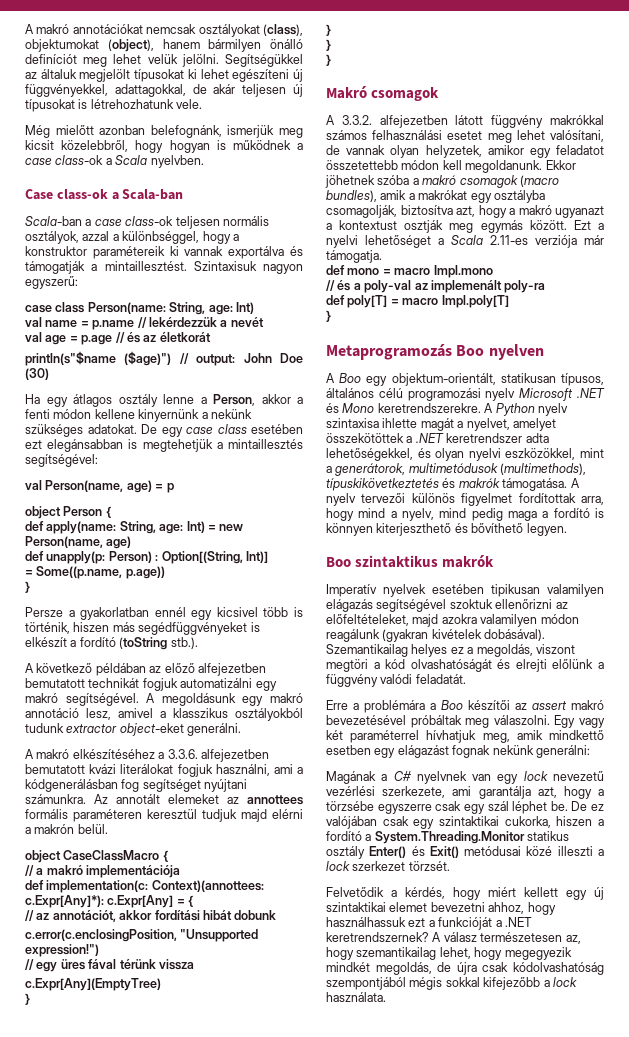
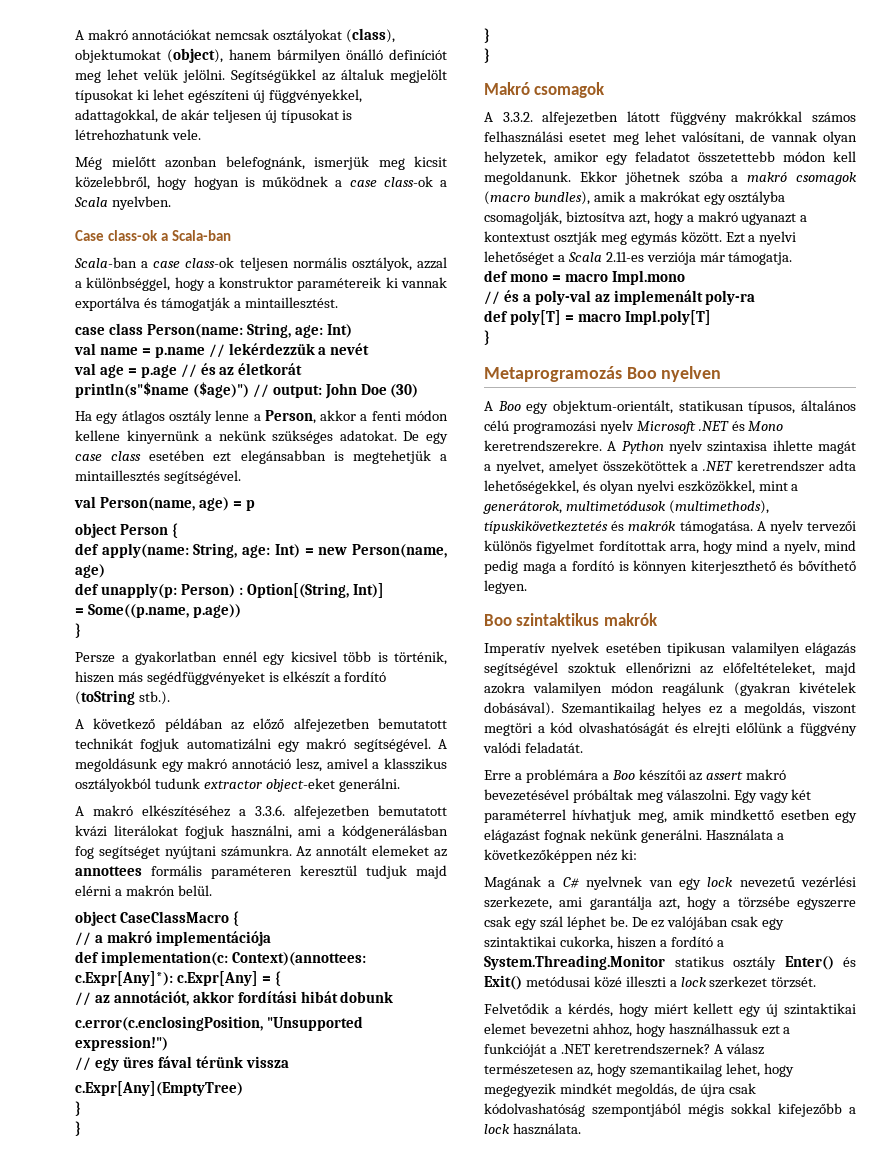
[193,261,303,274] [25,276,78,289] Szintaxisuk nagyon egyszerű: -> (338, 303) none
[25,454,98,467] segítségével: -> [163,470,241,484] segítségével.
[535,745,590,758] generálni: -> [640,829,784,843] [484,849,637,863] generálni. Használata a következőképpen néz ki:

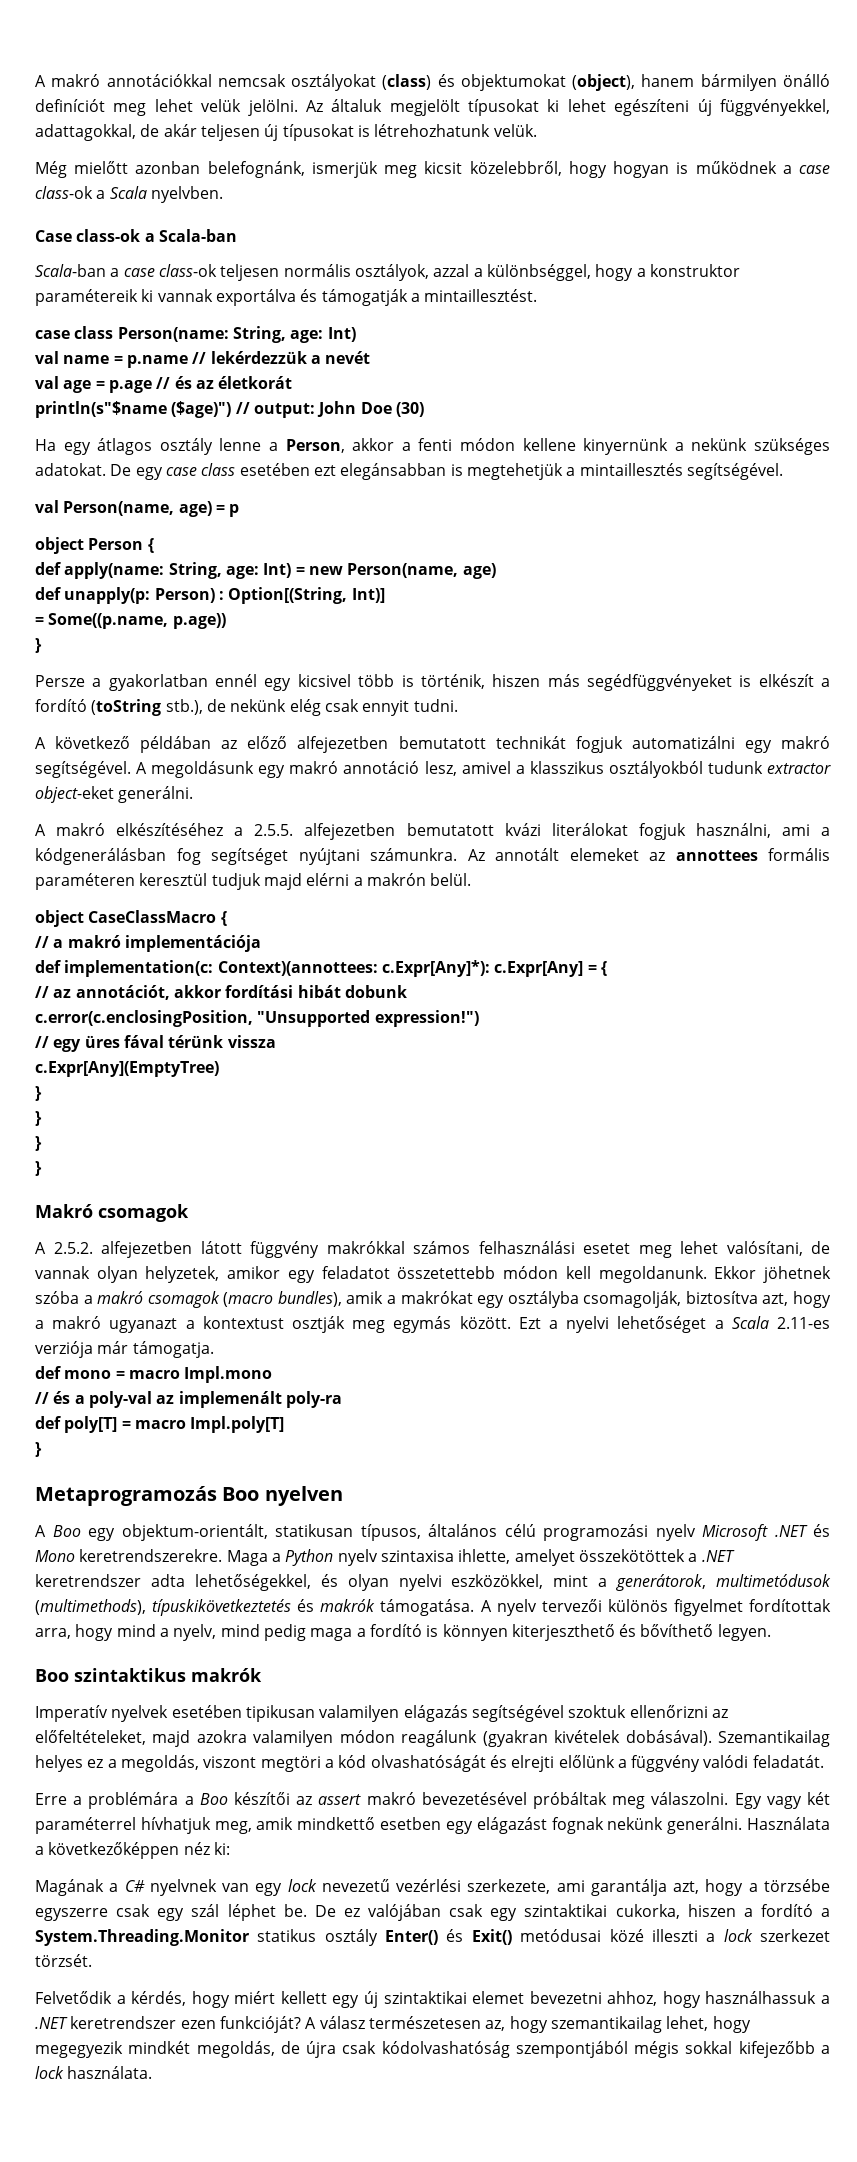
[75,29,211,40] A makró annotációkat -> [35,74,212,87] A makró annotációkkal
[345,28,395,43] (class), -> [382,74,455,90] (class) és
[231,69,335,83] Segítségükkel az -> [305,100,323,112] Az
[171,129,201,140] vele. -> [493,124,537,137] velük.
[138,691,170,705] stb.). -> [165,699,458,716] stb.), de nekünk elég csak ennyit tudni.
[255,805,285,816] 3.3.6. -> [254,824,294,836] 2.5.5.
[502,112,533,122] 3.3.2. -> [53,1242,93,1254] 2.5.2.
[607,441,617,451] A -> [226,1550,281,1566] Maga a
[772,440,856,454] [484,460,544,474] ihlette magát a nyelvet, -> [458,1549,511,1564] ihlette,
[761,1025,791,1035] [484,1043,710,1057] ezt a funkcióját a .NET keretrendszernek? -> [820,1995,830,2004] [35,2016,301,2033] a .NET keretrendszer ezen funkcióját?

